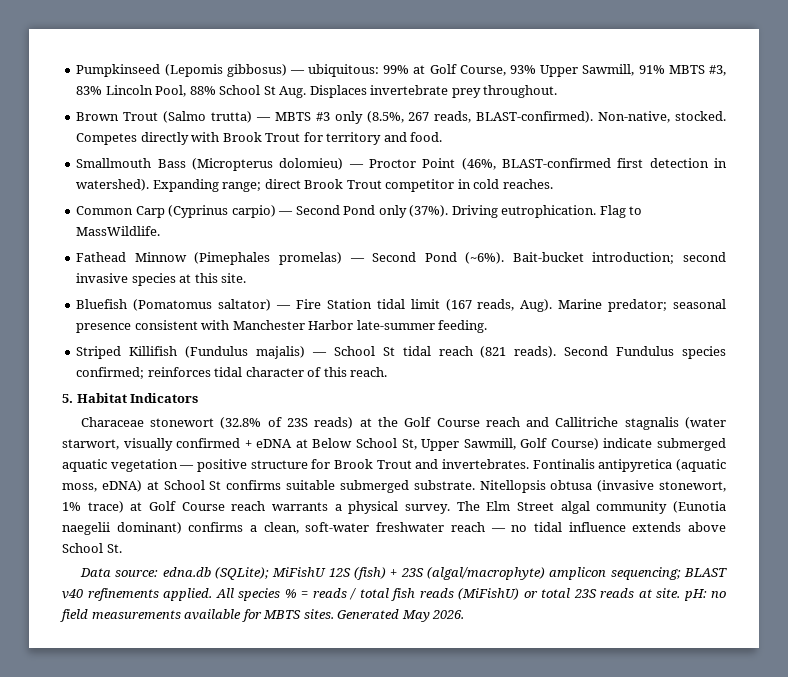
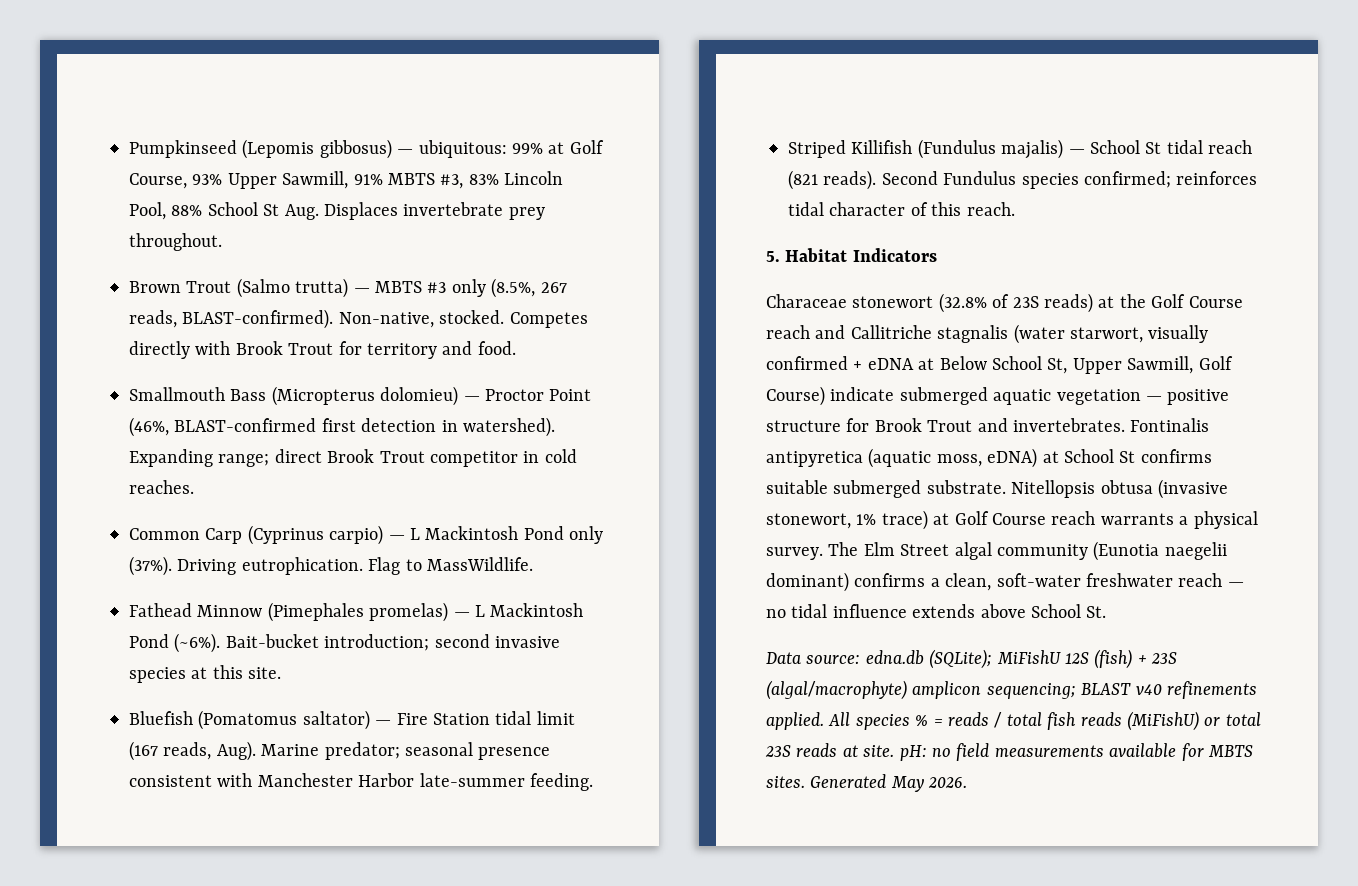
[295,205,340,215] Second -> [410,526,519,540] L Mackintosh
[372,252,417,262] Second -> [474,603,584,617] L Mackintosh

